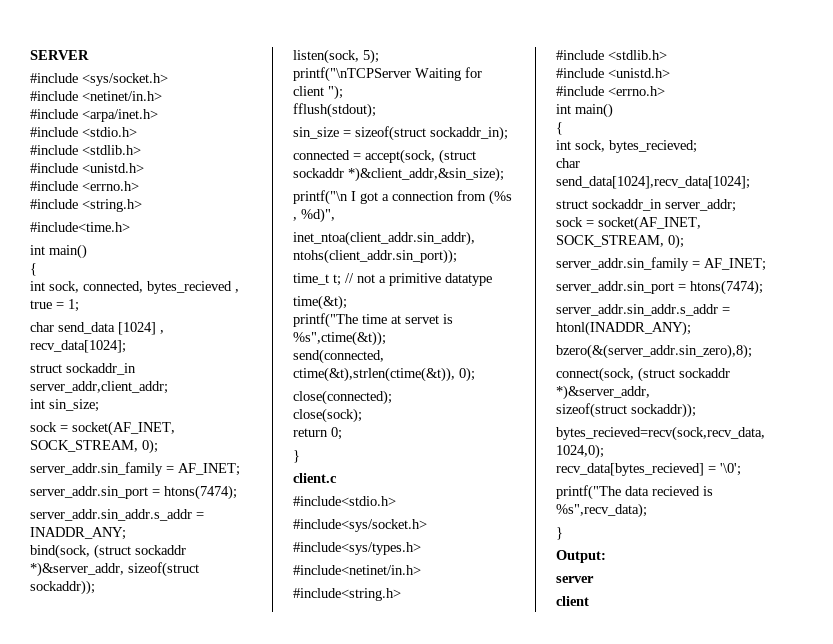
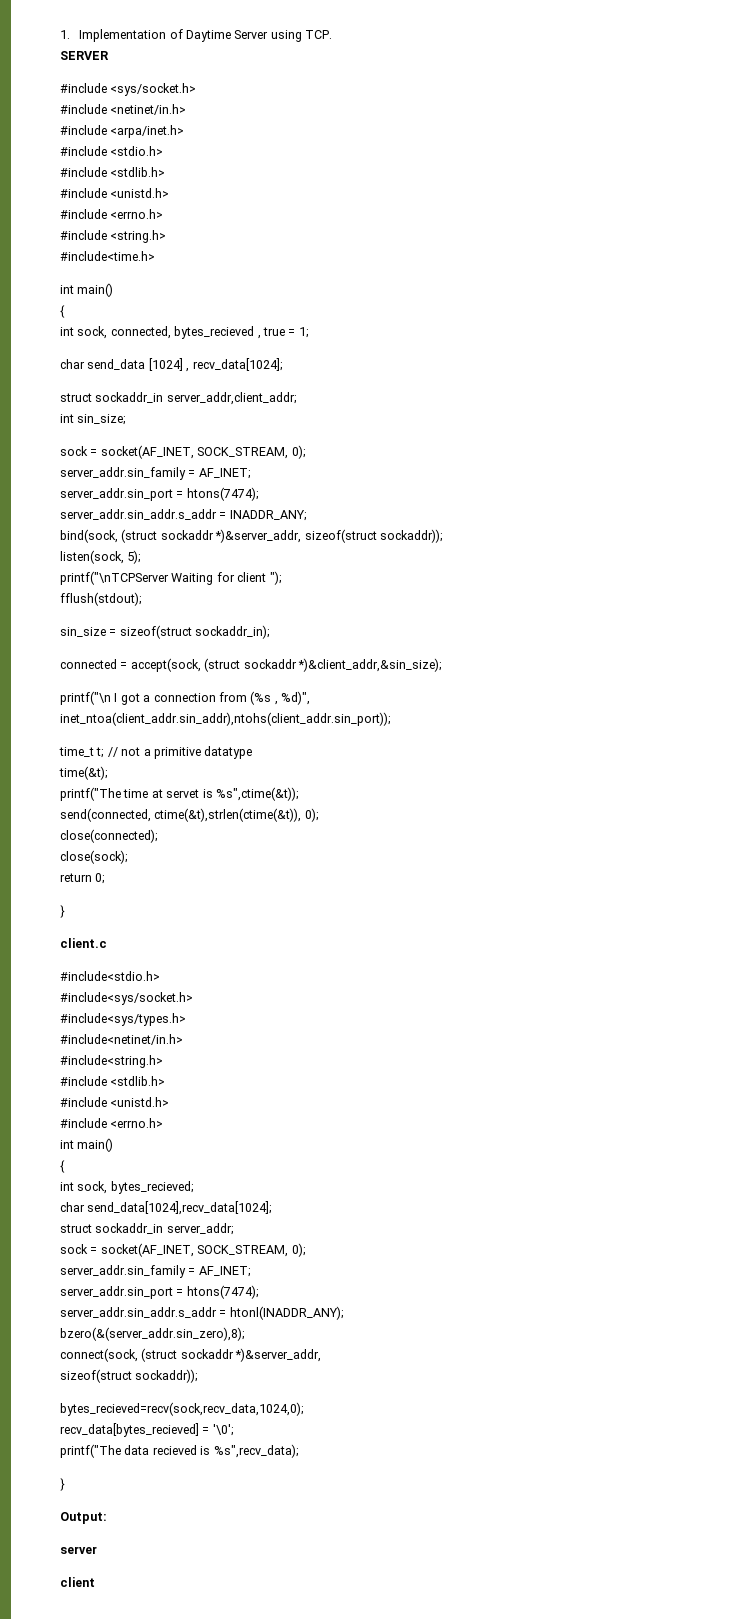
(30, 55) none -> [60,29,333,42] 1. Implementation of Daytime Server using TCP. //

